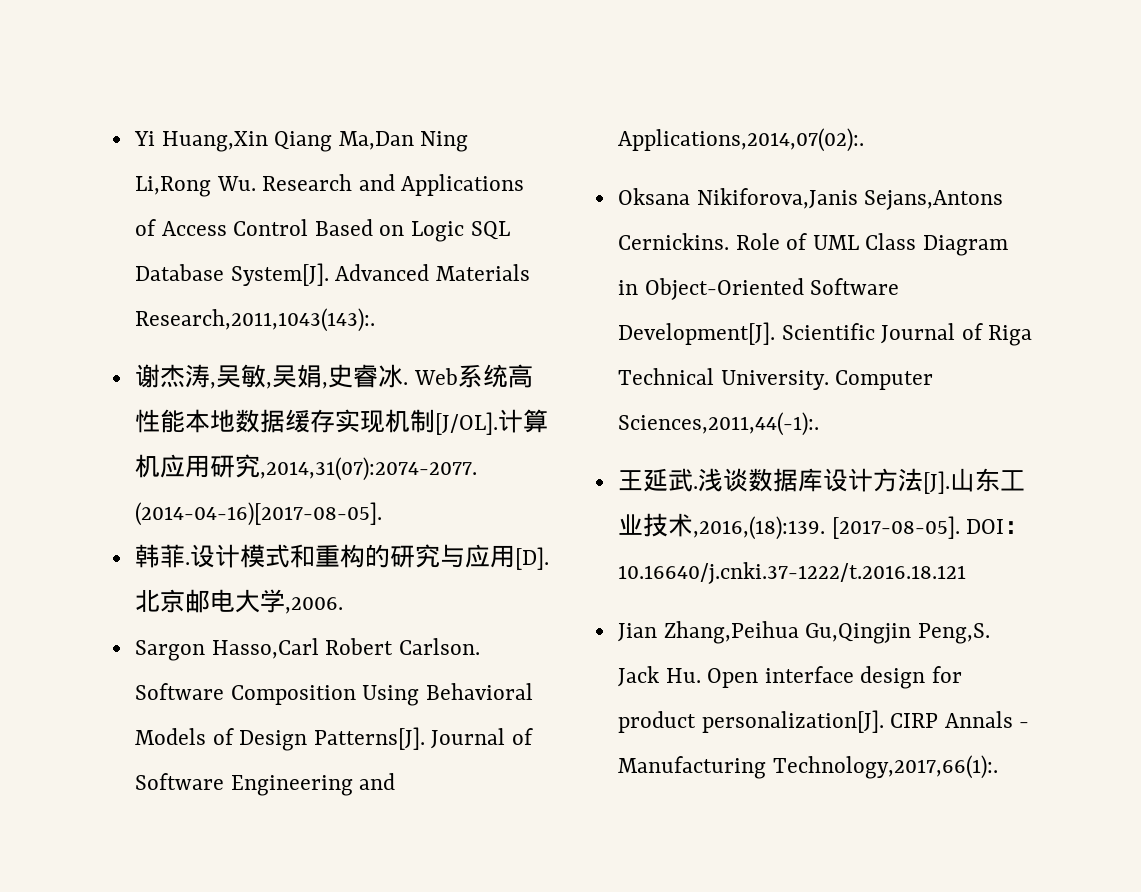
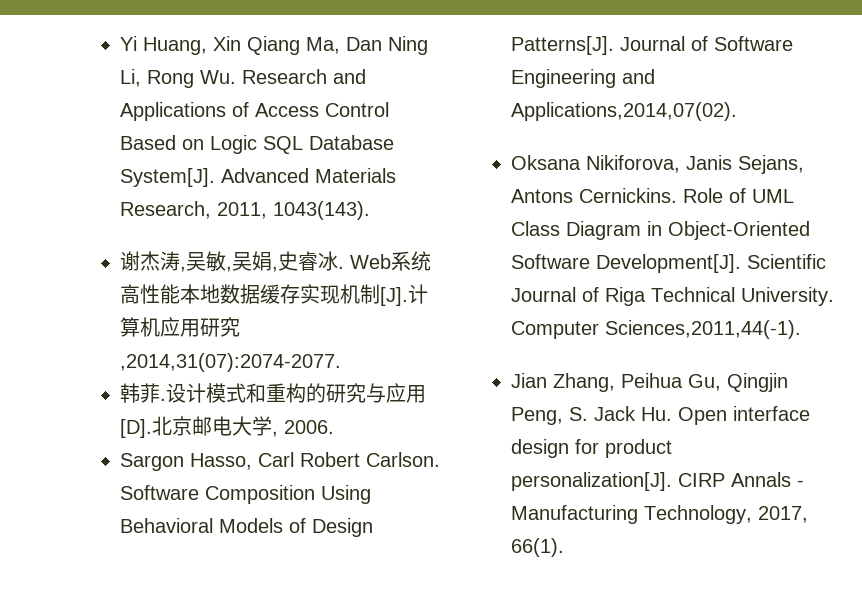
[161,131,469,152] [134,176,211,197] Huang,Xin Qiang Ma,Dan Ning Li,Rong -> [143,36,428,55] [120,69,194,88] Huang, Xin Qiang Ma, Dan Ning Li, Rong
[134,308,375,332] Research,2011,1043(143):. -> [120,201,370,220] Research, 2011, 1043(143).
[434,412,498,435] [J/OL]. -> [380,287,408,306] [J].
[134,502,382,526] (2014-04-16)[2017-08-05]. -> (341, 362) none
[284,597,343,614] ,2006. -> [272,420,334,437] , 2006.
[211,638,319,659] Hasso,Carl -> [190,452,294,470] Hasso, Carl
[617,128,864,152] Applications,2014,07(02):. -> [511,102,737,121] Applications,2014,07(02).
[696,188,1004,210] Nikiforova,Janis Sejans,Antons -> [586,155,804,174] [511,189,573,203] Nikiforova, Janis Sejans, Antons
[617,412,819,436] [617,468,1025,494] [617,513,1030,540] [617,562,966,584] [617,621,990,644] Sciences,2011,44(-1):. // 王延武.浅谈数据库设计方法[J].山东工业技术,2016,(18):139. [2017-08-05]. DOI：10.16640/j.cnki.37-1222/t.2016.18.121 // Jian Zhang,Peihua Gu,Qingjin Peng,S. -> [605,320,801,339] [511,373,788,392] [511,407,588,425] Sciences,2011,44(-1). // Jian Zhang, Peihua Gu, Qingjin Peng, S.
[772,755,998,779] Technology,2017,66(1):. -> [644,505,808,524] [511,538,564,557] Technology, 2017, 66(1).

